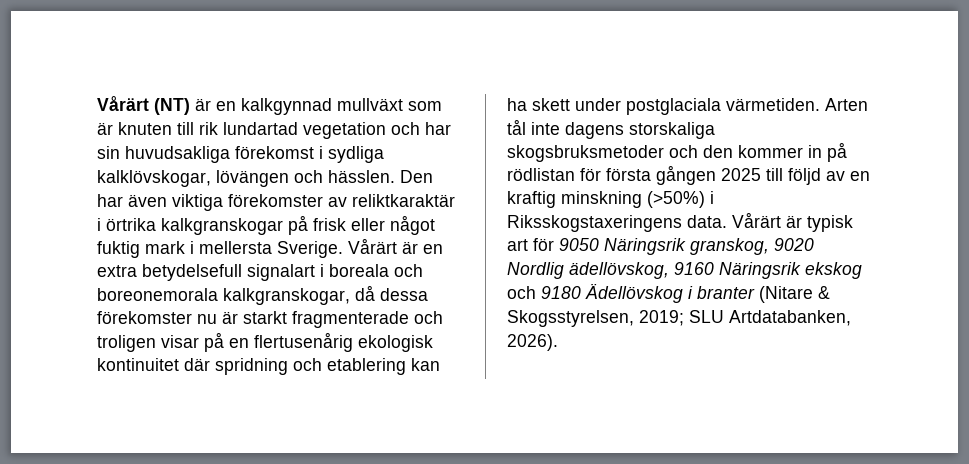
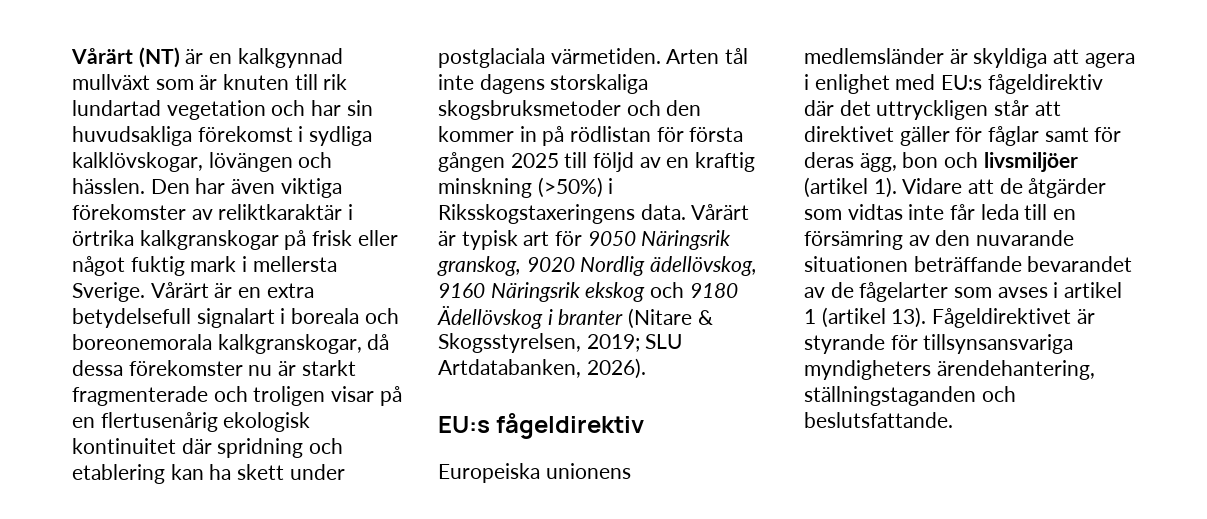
(558, 342) none -> [438,413,645,439] [438,463,631,483] [804,48,1135,68] [804,74,1103,94] [804,100,1061,120] [804,126,1122,146] [804,152,1078,172] [804,177,1107,198] [804,204,1077,220] [804,230,1075,250] [804,256,1133,272] [804,282,1123,302] [804,307,1095,328] [804,334,1074,354] [804,360,1095,380] [804,386,1016,406] [804,412,953,428] // EU:s fågeldirektiv // Europeiska unionens medlemsländer är skyldiga att agera i enlighet med EU:s fågeldirektiv där det uttryckligen står att direktivet gäller för fåglar samt för deras ägg, bon och livsmiljöer (artikel 1). Vidare att de åtgärder som vidtas inte får leda till en försämring av den nuvarande situationen beträffande bevarandet av de fågelarter som avses i artikel 1 (artikel 13). Fågeldirektivet är styrande för tillsynsansvariga myndigheters ärendehantering, ställningstaganden och beslutsfattande.

